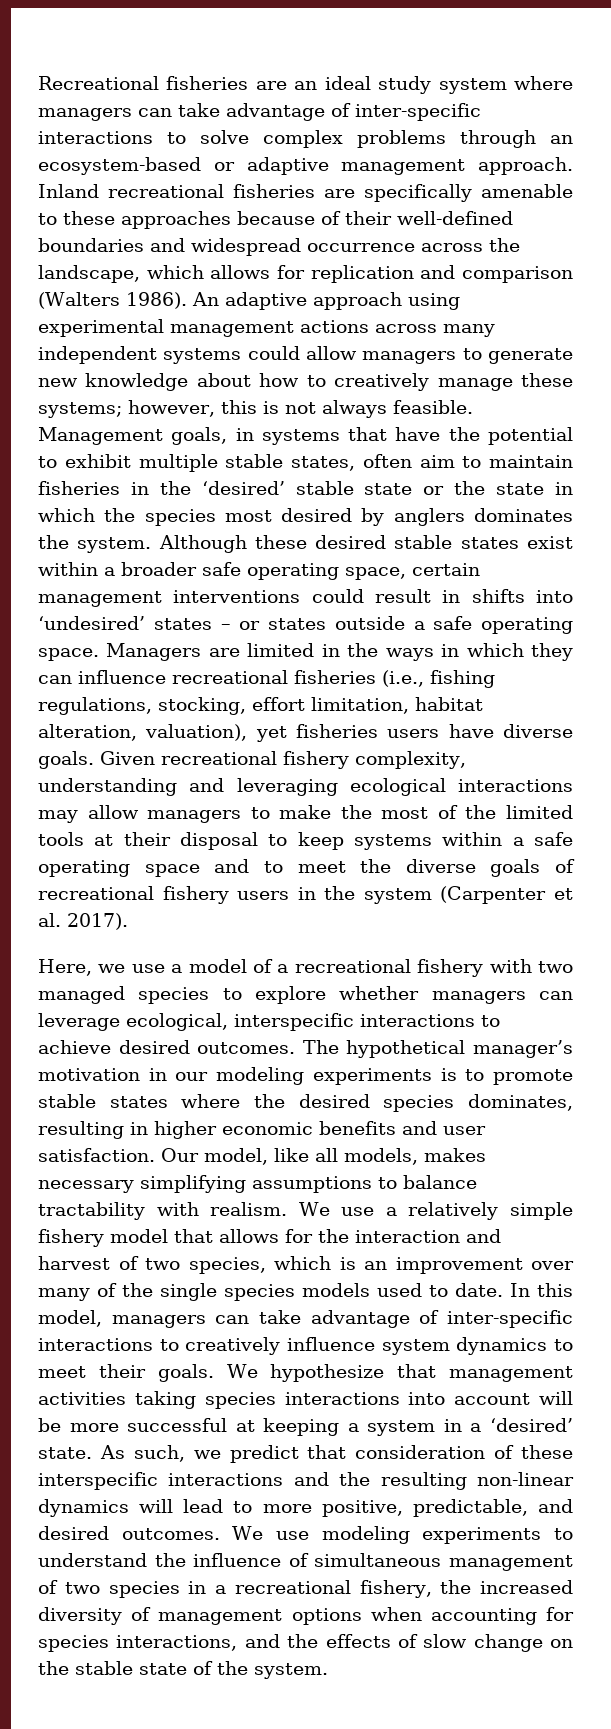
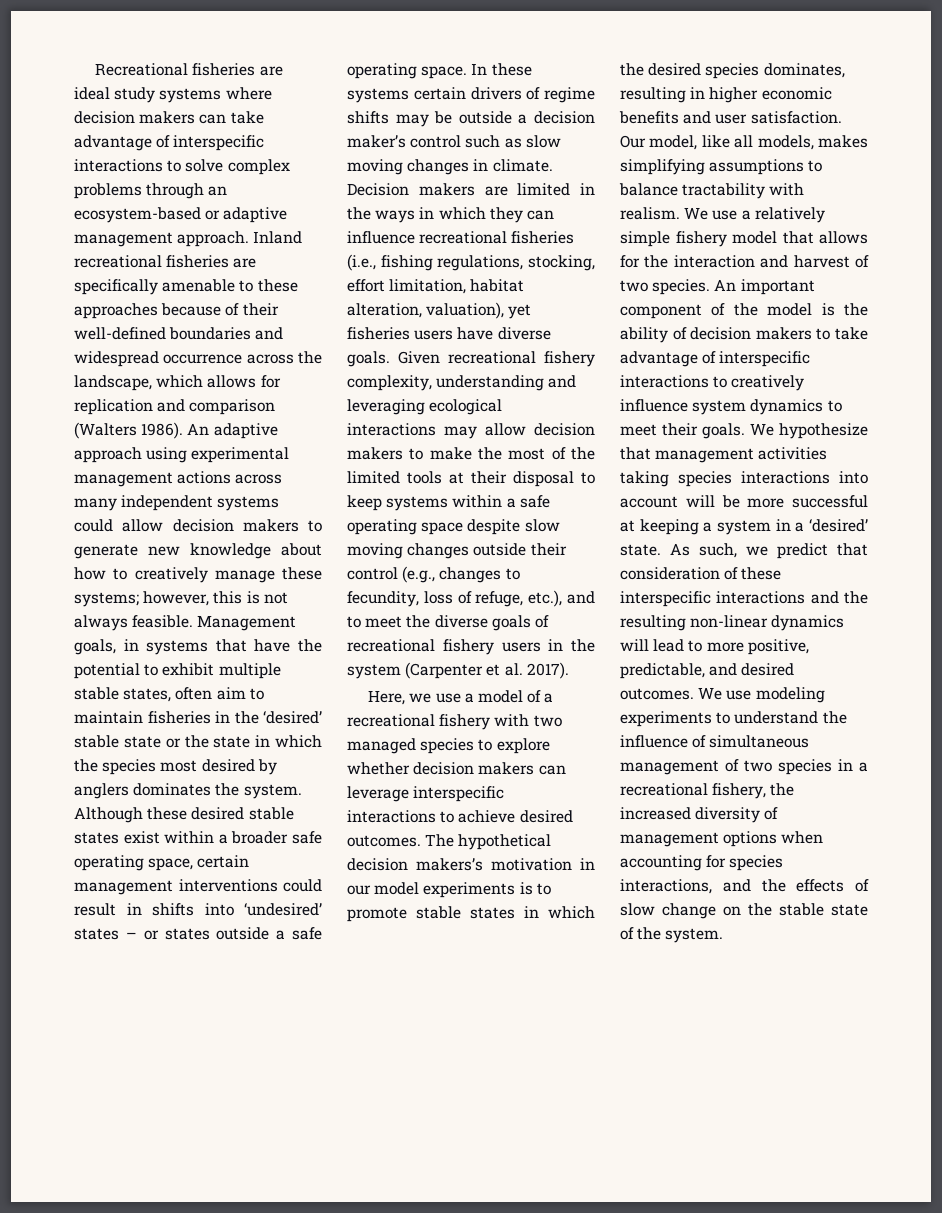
[294,81,318,90] an -> (283, 71) none
[438,76,573,94] [38,103,481,121] system where managers can take advantage of inter-specific -> [159,87,272,103] [74,111,264,124] [74,135,265,151] systems where decision makers can take advantage of interspecific
[362,351,457,364] managers -> [172,519,299,532] decision makers
[106,643,202,661] Managers -> [471,63,532,76] [347,87,595,103] [347,111,595,127] [347,135,561,148] [347,159,553,175] [347,183,475,196] In these systems certain drivers of regime shifts may be outside a decision maker’s control such as slow moving changes in climate. Decision makers
[147,810,242,823] managers -> [534,423,595,436] [347,447,403,460] decision makers
(200, 870) none -> [467,519,560,535] [347,543,567,559] [347,566,520,583] [347,590,563,607] despite slow moving changes outside their control (e.g., changes to fecundity, loss of refuge, etc.),
[431,991,526,1004] managers -> [413,762,535,775] decision makers
[126,1013,228,1031] ecological, -> (409, 794) none
[473,1040,573,1058] manager’s -> [347,858,483,871] decision makers’s
[216,1067,305,1085] modeling -> [374,882,420,895] model
[181,1094,241,1108] where -> [524,906,595,919] in which
[38,1180,134,1193] necessary -> (868, 141) none
[188,1256,574,1274] [38,1283,573,1301] [38,1310,573,1328] species, which is an improvement over many of the single species models used to date. In this model, managers can take advantage of inter-specific -> [652,279,815,295] [620,303,868,319] [620,327,868,343] [620,351,811,367] species. An important component of the model is the ability of decision makers to take advantage of interspecific

